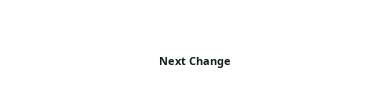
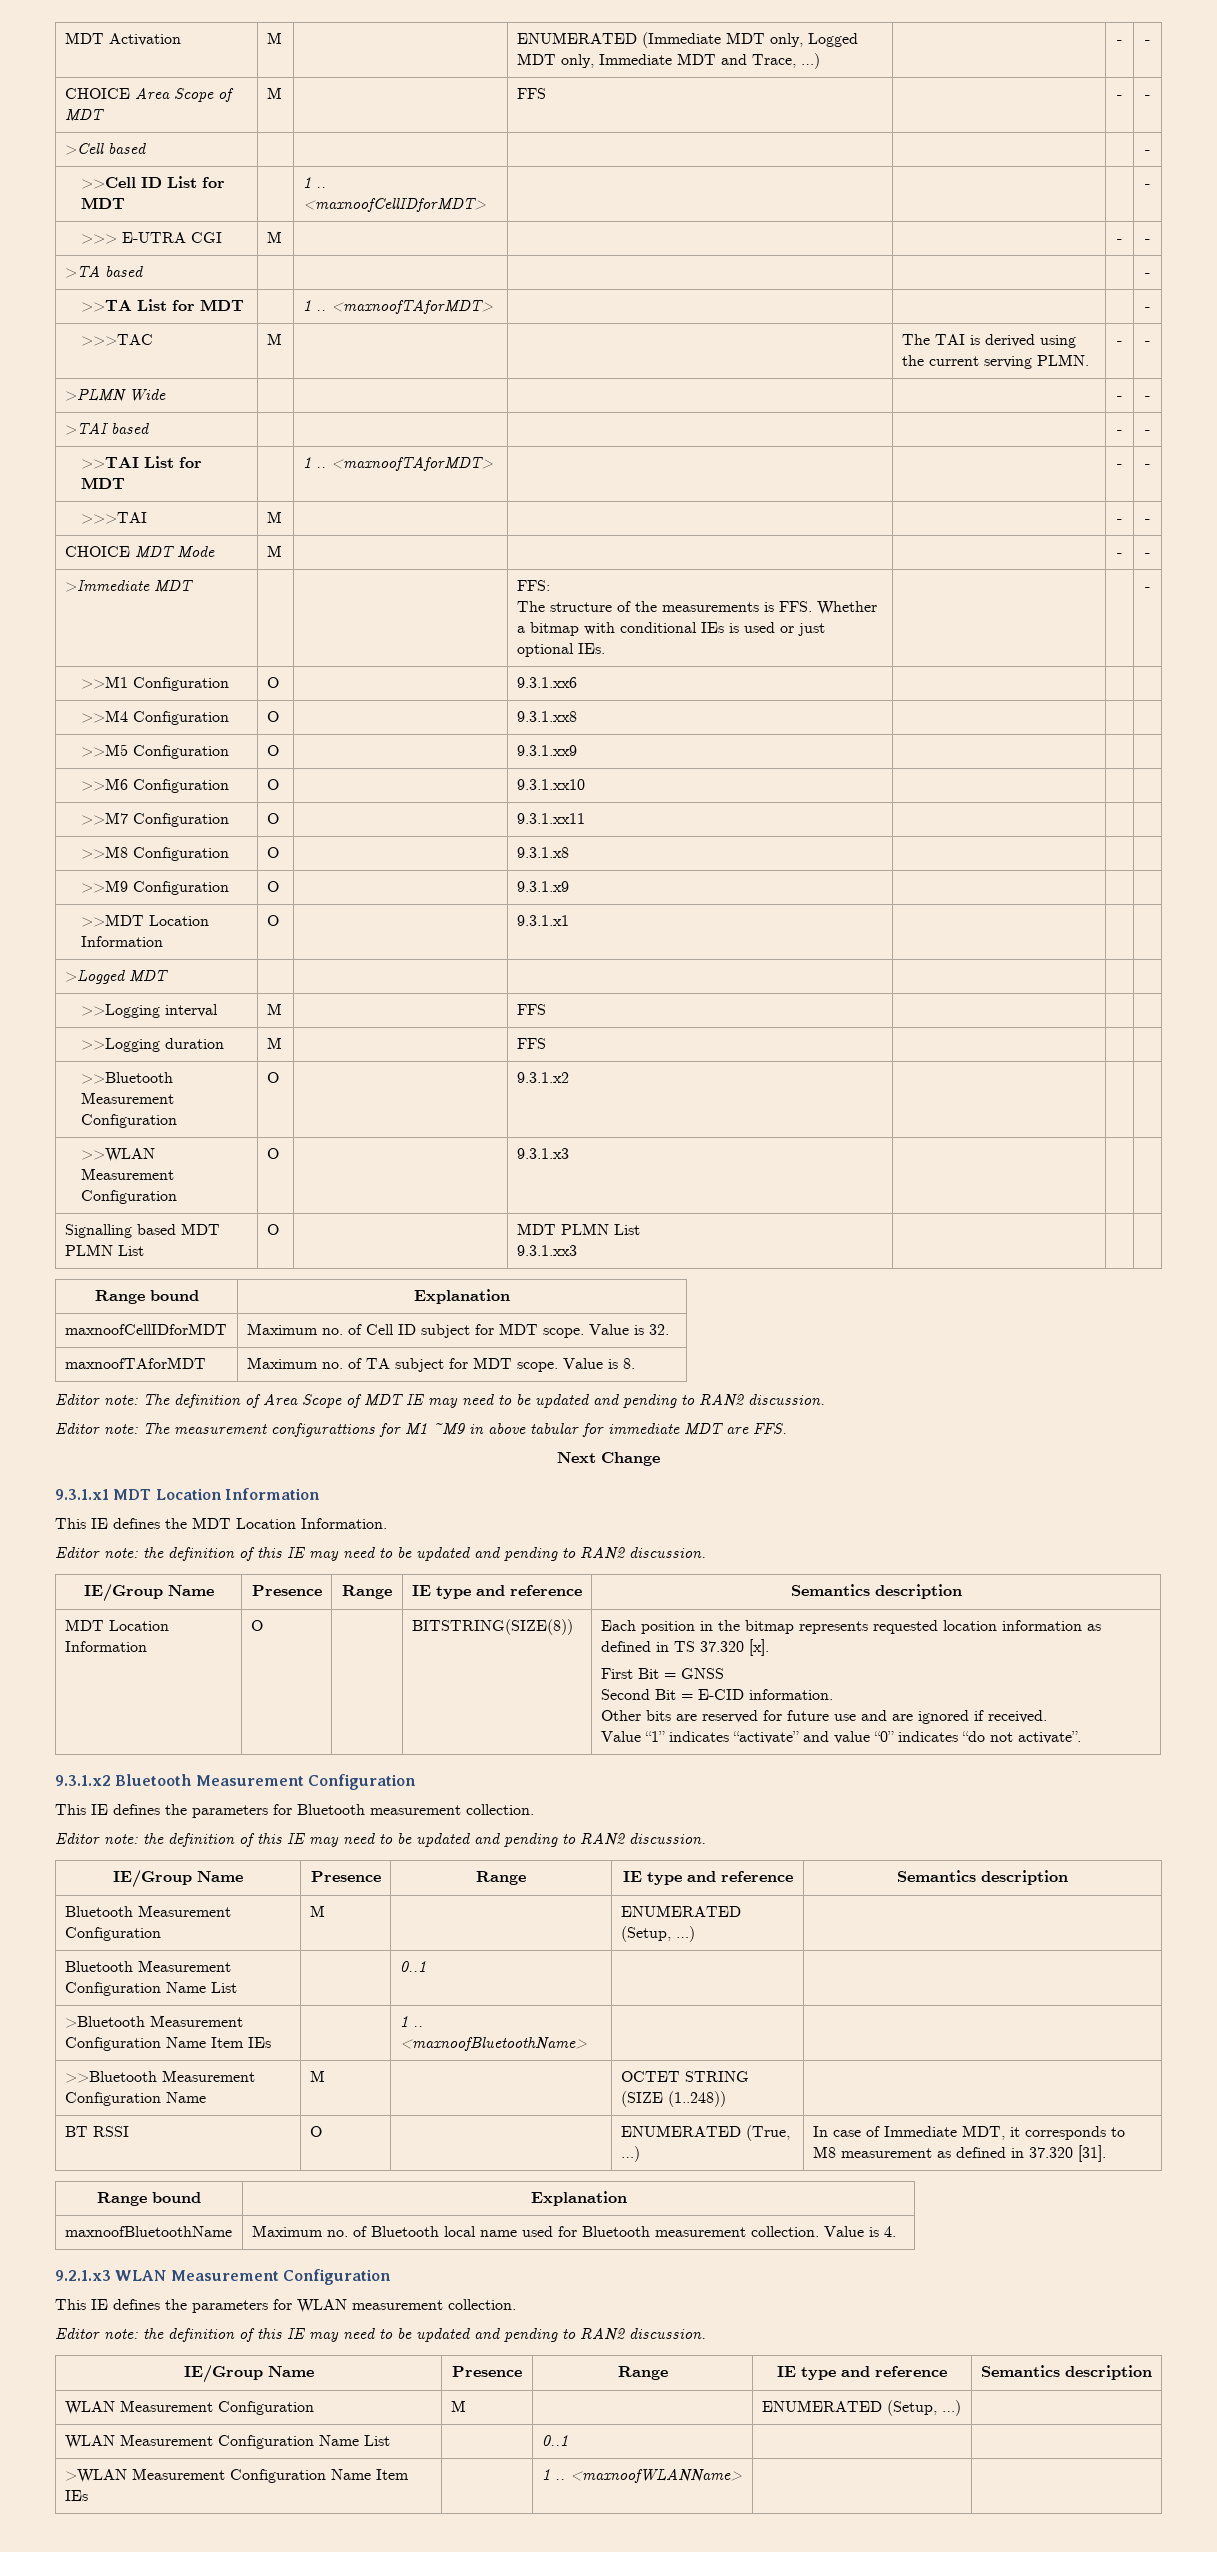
[158,57,231,68] Next Change -> [64,32,181,46] [266,32,282,44] [516,32,858,48] [516,53,820,69] [1117,40,1122,44] [1145,40,1150,44] [64,87,234,102] [64,109,104,121] [266,87,282,99] [516,88,546,99] [1117,95,1122,99] [1145,95,1150,99] [64,143,146,155] [1145,150,1150,154] [80,176,225,189] [80,197,125,209] [302,177,326,188] [302,198,486,212] [1145,184,1150,188] [80,232,222,244] [266,231,282,243] [1117,239,1122,243] [1145,239,1150,243] [64,265,143,278] [1145,273,1150,277] [80,299,244,312] [302,299,493,314] [1145,307,1150,311] [80,334,153,346] [266,333,282,345] [901,334,1076,348] [901,354,1089,369] [1117,341,1122,345] [1145,341,1150,345] [64,388,166,402] [1117,396,1122,400] [1145,396,1150,400] [64,422,149,435] [1117,430,1122,434] [1145,430,1150,434] [80,456,202,469] [80,477,125,489] [302,456,493,471] [1117,464,1122,468] [1145,464,1150,468] [80,512,147,524] [266,511,282,523] [1117,519,1122,523] [1145,519,1150,523] [64,546,215,558] [266,545,282,557] [1117,553,1122,557] [1145,553,1150,557] [64,580,193,592] [516,580,550,591] [516,601,877,615] [516,622,825,636] [516,643,605,657] [1145,587,1150,591] [80,676,229,691] [266,677,279,688] [516,677,577,688] [80,710,229,725] [266,711,279,722] [516,711,577,722] [80,744,229,759] [266,745,279,756] [516,745,577,756] [80,778,229,793] [266,779,279,790] [516,779,585,790] [80,812,229,827] [266,813,279,824] [516,813,585,824] [80,846,229,861] [266,847,279,858] [516,847,569,858] [80,880,229,895] [266,881,279,892] [516,881,569,892] [80,914,209,927] [80,936,163,947] [266,915,279,926] [516,915,569,926] [64,970,168,984] [80,1004,218,1018] [266,1003,282,1015] [516,1004,546,1015] [80,1038,224,1052] [266,1037,282,1049] [516,1038,546,1049] [80,1072,173,1084] [80,1092,174,1104] [80,1114,177,1128] [266,1072,279,1083] [516,1072,569,1083] [80,1148,155,1162] [80,1168,174,1180] [80,1190,177,1204] [266,1148,279,1159] [516,1148,569,1159] [64,1223,220,1238] [64,1244,144,1256] [266,1224,279,1235] [516,1223,640,1235] [516,1245,577,1256] [94,1290,199,1304] [414,1289,510,1304] [64,1323,227,1335] [246,1323,669,1338] [64,1357,206,1369] [246,1357,635,1372] [55,1393,825,1408] [55,1423,787,1437] [557,1452,660,1466] [55,1488,320,1500] [55,1517,387,1529] [55,1546,706,1561] [83,1584,214,1602] [251,1585,322,1596] [342,1585,392,1599] [412,1585,582,1599] [790,1584,962,1599] [64,1619,169,1631] [64,1641,147,1652] [250,1620,263,1631] [411,1619,573,1635] [600,1620,1101,1634] [600,1639,769,1656] [600,1668,724,1679] [600,1689,833,1700] [600,1710,1047,1724] [600,1731,1081,1744] [55,1774,416,1790] [55,1804,534,1818] [55,1832,706,1847] [113,1870,243,1888] [310,1871,381,1882] [476,1871,526,1885] [622,1871,793,1885] [897,1870,1068,1885] [64,1905,231,1917] [64,1927,161,1941] [309,1905,325,1917] [620,1905,741,1917] [620,1926,695,1942] [64,1960,231,1972] [64,1982,237,1996] [399,1961,426,1972] [64,2015,243,2028] [64,2037,271,2051] [399,2016,423,2027] [399,2037,587,2051] [64,2070,255,2083] [64,2092,206,2106] [309,2070,325,2082] [620,2071,749,2082] [620,2091,726,2107] [64,2126,129,2137] [309,2126,322,2137] [620,2125,790,2141] [620,2146,640,2162] [812,2125,1125,2140] [812,2145,1106,2162] [97,2192,201,2206] [530,2191,627,2206] [64,2226,232,2237] [251,2225,896,2237] [55,2269,391,2285] [55,2299,516,2313] [55,2327,706,2342] [183,2365,314,2383] [452,2366,522,2377] [617,2366,668,2380] [777,2366,947,2380] [981,2365,1152,2380] [64,2400,314,2415] [450,2400,466,2412] [761,2400,961,2416] [64,2434,390,2449] [541,2435,568,2446] [64,2468,409,2483] [64,2490,88,2501] [541,2468,742,2483] MDT Activation | M | | ENUMERATED (Immediate MDT only, Logged MDT only, Immediate MDT and Trace, …) | | - | - // CHOICE Area Scope of MDT | M | | FFS | | - | - // >Cell based | | | | | | - // >>Cell ID List for MDT | | 1 .. <maxnoofCellIDforMDT> | | | | - // >>> E-UTRA CGI | M | | | | - | - // >TA based | | | | | | - // >>TA List for MDT | | 1 .. <maxnoofTAforMDT> | | | | - // >>>TAC | M | | | The TAI is derived using the current serving PLMN. | - | - // >PLMN Wide | | | | | - | - // >TAI based | | | | | - | - // >>TAI List for MDT | | 1 .. <maxnoofTAforMDT> | | | - | - // >>>TAI | M | | | | - | - // CHOICE MDT Mode | M | | | | - | - // >Immediate MDT | | | FFS: // The structure of the measurements is FFS. Whether a bitmap with conditional IEs is used or just optional IEs. | | | - // >>M1 Configuration | O | | 9.3.1.xx6 | | | // >>M4 Configuration | O | | 9.3.1.xx8 | | | // >>M5 Configuration | O | | 9.3.1.xx9 | | | // >>M6 Configuration | O | | 9.3.1.xx10 | | | // >>M7 Configuration | O | | 9.3.1.xx11 | | | // >>M8 Configuration | O | | 9.3.1.x8 | | | // >>M9 Configuration | O | | 9.3.1.x9 | | | // >>MDT Location Information | O | | 9.3.1.x1 | | | // >Logged MDT | | | | | | // >>Logging interval | M | | FFS | | | // >>Logging duration | M | | FFS | | | // >>Bluetooth Measurement Configuration | O | | 9.3.1.x2 | | | // >>WLAN Measurement Configuration | O | | 9.3.1.x3 | | | // Signalling based MDT PLMN List | O | | MDT PLMN List // 9.3.1.xx3 | | | // Range bound | Explanation // maxnoofCellIDforMDT | Maximum no. of Cell ID subject for MDT scope. Value is 32. // maxnoofTAforMDT | Maximum no. of TA subject for MDT scope. Value is 8. // Editor note: The definition of Area Scope of MDT IE may need to be updated and pending to RAN2 discussion. // Editor note: The measurement configurattions for M1 ~M9 in above tabular for immediate MDT are FFS. // Next Change // 9.3.1.x1 MDT Location Information // This IE defines the MDT Location Information. // Editor note: the definition of this IE may need to be updated and pending to RAN2 discussion. // IE/Group Name | Presence | Range | IE type and reference | Semantics description // MDT Location Information | O | | BITSTRING(SIZE(8)) | Each position in the bitmap represents requested location information as defined in TS 37.320 [x]. // First Bit = GNSS // Second Bit = E-CID information. // Other bits are reserved for future use and are ignored if received. // Value “1” indicates “activate” and value “0” indicates “do not activate”. // 9.3.1.x2 Bluetooth Measurement Configuration // This IE defines the parameters for Bluetooth measurement collection. // Editor note: the definition of this IE may need to be updated and pending to RAN2 discussion. // IE/Group Name | Presence | Range | IE type and reference | Semantics description // Bluetooth Measurement Configuration | M | | ENUMERATED (Setup, …) | // Bluetooth Measurement Configuration Name List | | 0..1 | | // >Bluetooth Measurement Configuration Name Item IEs | | 1 .. <maxnoofBluetoothName> | | // >>Bluetooth Measurement Configuration Name | M | | OCTET STRING (SIZE (1..248)) | // BT RSSI | O | | ENUMERATED (True, …) | In case of Immediate MDT, it corresponds to M8 measurement as defined in 37.320 [31]. // Range bound | Explanation // maxnoofBluetoothName | Maximum no. of Bluetooth local name used for Bluetooth measurement collection. Value is 4. // 9.2.1.x3 WLAN Measurement Configuration // This IE defines the parameters for WLAN measurement collection. // Editor note: the definition of this IE may need to be updated and pending to RAN2 discussion. // IE/Group Name | Presence | Range | IE type and reference | Semantics description // WLAN Measurement Configuration | M | | ENUMERATED (Setup, …) | // WLAN Measurement Configuration Name List | | 0..1 | | // >WLAN Measurement Configuration Name Item IEs | | 1 .. <maxnoofWLANName> | |

